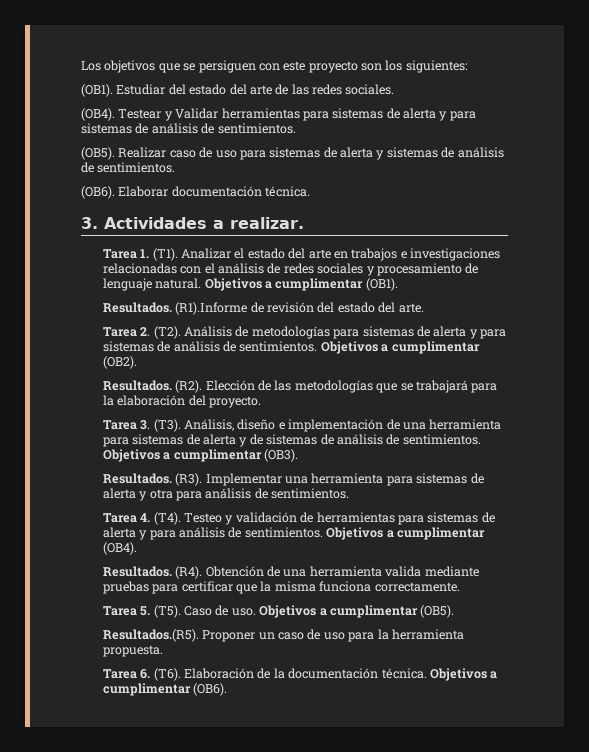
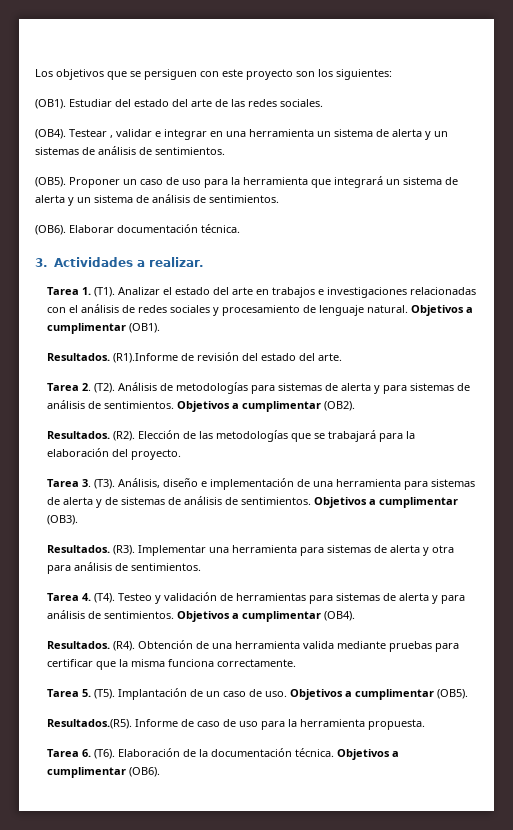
[164,108,476,121] y Validar herramientas para sistemas de alerta y para -> [110,129,448,140] , validar e integrar en una herramienta un sistema de alerta y un
[118,147,438,160] Realizar caso de uso para sistemas de alerta y sistemas -> [69,176,458,188] [35,195,133,206] Proponer un caso de uso para la herramienta que integrará un sistema de alerta y un sistema
[183,606,212,616] Caso -> [118,688,247,700] Implantación de un caso
[202,630,275,642] Proponer un -> [135,719,195,727] Informe de

